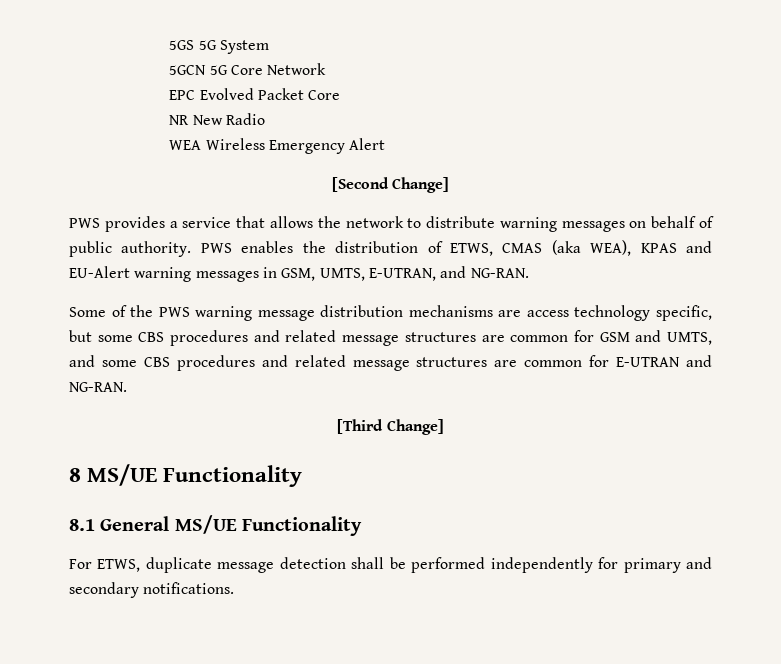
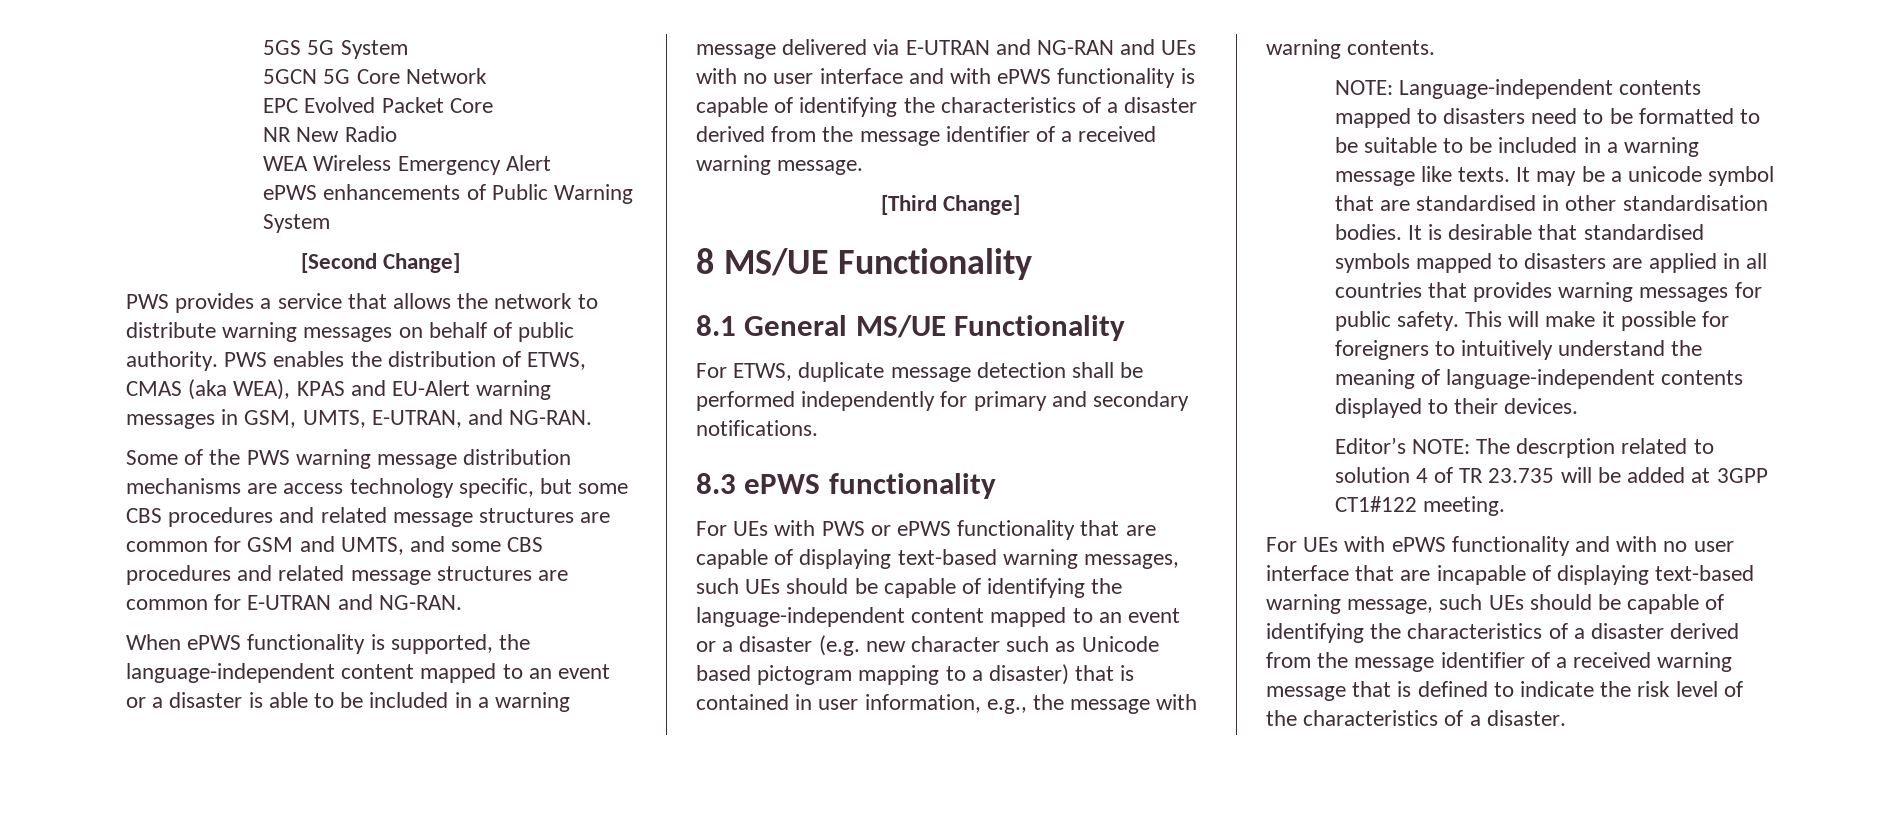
(386, 144) none -> [263,184,634,204] [263,214,331,233] // ePWS enhancements of Public Warning System
(127, 387) none -> [126,634,531,654] [126,663,611,683] [126,692,571,712] [696,39,1197,59] [696,68,1195,88] [696,97,1198,117] [696,126,1157,146] [696,155,864,175] // When ePWS functionality is supported, the language-independent content mapped to an event or a disaster is able to be included in a warning message delivered via E-UTRAN and NG-RAN and UEs with no user interface and with ePWS functionality is capable of identifying the characteristics of a disaster derived from the message identifier of a received warning message.
(235, 588) none -> [696,473,996,499] [696,520,1156,540] [696,549,1180,569] [696,578,1123,598] [696,607,1181,627] [696,635,1159,656] [696,664,1135,685] [696,694,1198,714] [1266,39,1436,59] [1334,79,1702,99] [1334,108,1761,128] [1334,137,1700,157] [1334,166,1775,186] [1334,195,1768,211] [1334,224,1704,240] [1334,253,1768,273] [1334,282,1762,302] [1334,311,1730,331] [1334,340,1703,360] [1334,369,1744,389] [1334,398,1579,418] [1334,437,1714,458] [1334,467,1768,483] [1334,496,1505,516] [1266,536,1734,556] [1266,565,1755,585] [1266,594,1725,614] [1266,623,1740,643] [1266,652,1733,672] [1266,681,1743,701] [1266,710,1566,726] // 8.3 ePWS functionality // For UEs with PWS or ePWS functionality that are capable of displaying text-based warning messages, such UEs should be capable of identifying the language-independent content mapped to an event or a disaster (e.g. new character such as Unicode based pictogram mapping to a disaster) that is contained in user information, e.g., the message with warning contents. // NOTE: Language-independent contents mapped to disasters need to be formatted to be suitable to be included in a warning message like texts. It may be a unicode symbol that are standardised in other standardisation bodies. It is desirable that standardised symbols mapped to disasters are applied in all countries that provides warning messages for public safety. This will make it possible for foreigners to intuitively understand the meaning of language-independent contents displayed to their devices. // Editor’s NOTE: The descrption related to solution 4 of TR 23.735 will be added at 3GPP CT1#122 meeting. // For UEs with ePWS functionality and with no user interface that are incapable of displaying text-based warning message, such UEs should be capable of identifying the characteristics of a disaster derived from the message identifier of a received warning message that is defined to indicate the risk level of the characteristics of a disaster.

